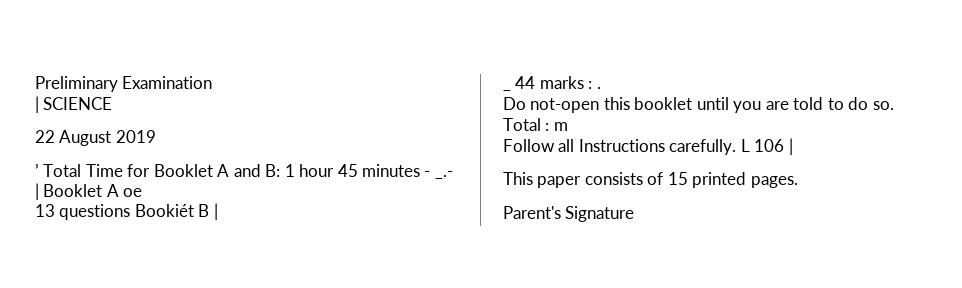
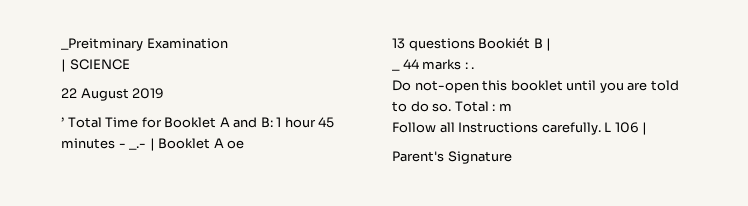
[35,76,118,92] Preliminary -> [61,38,143,51] _Preitminary
[503,172,798,188] // This paper consists of 15 printed pages. -> (648, 128) none

